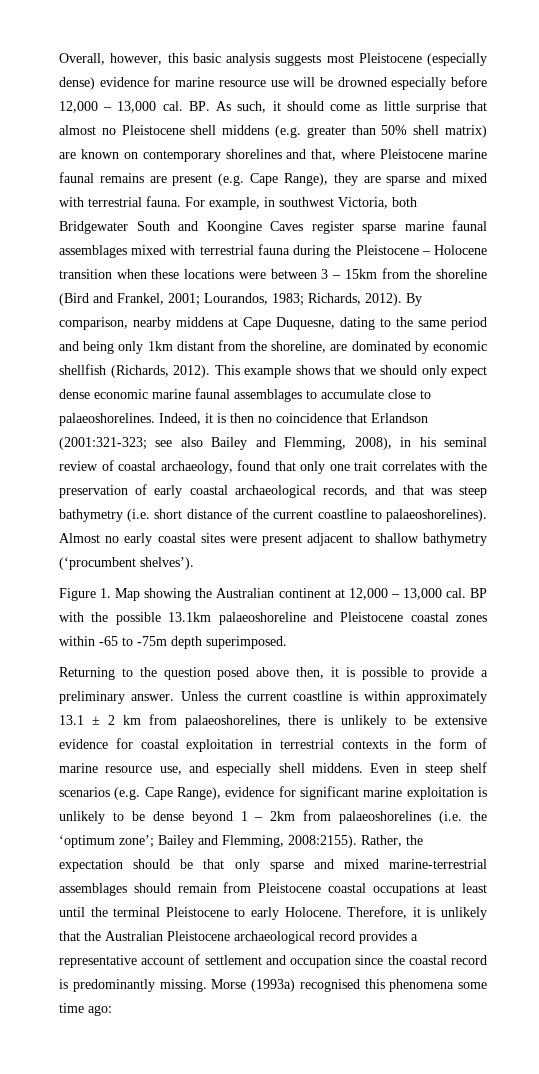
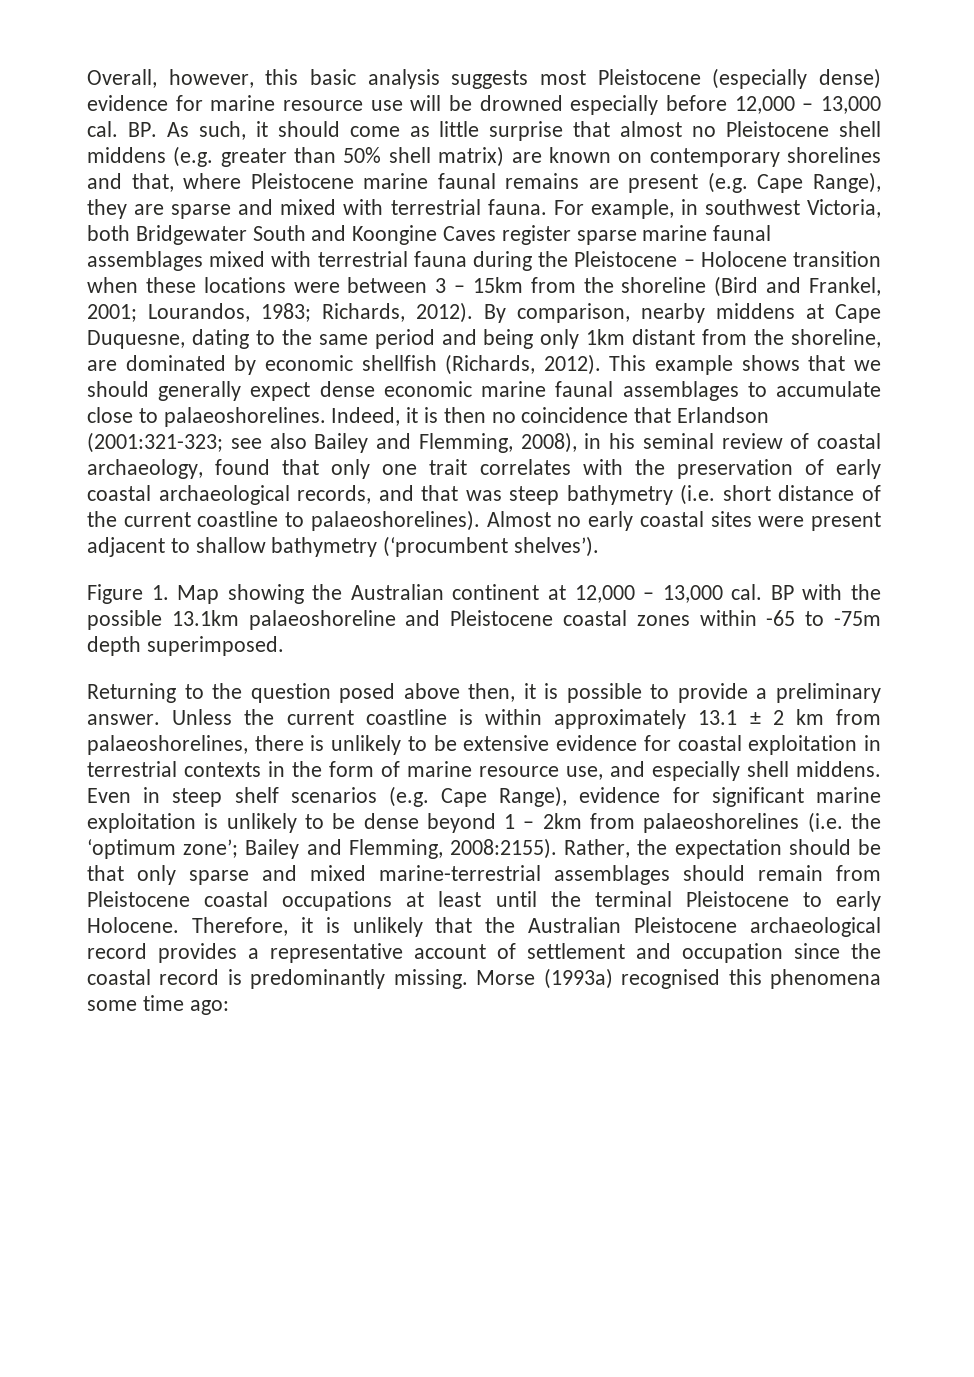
[421,365,447,378] only -> [158,381,242,401] generally

